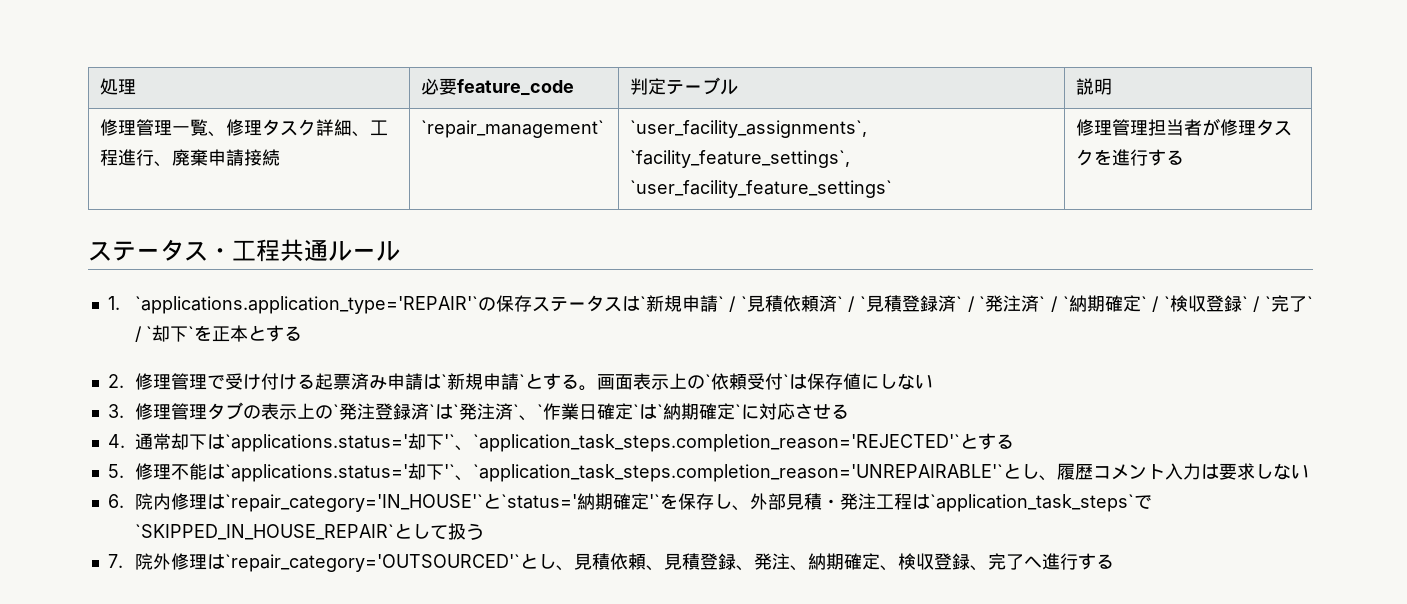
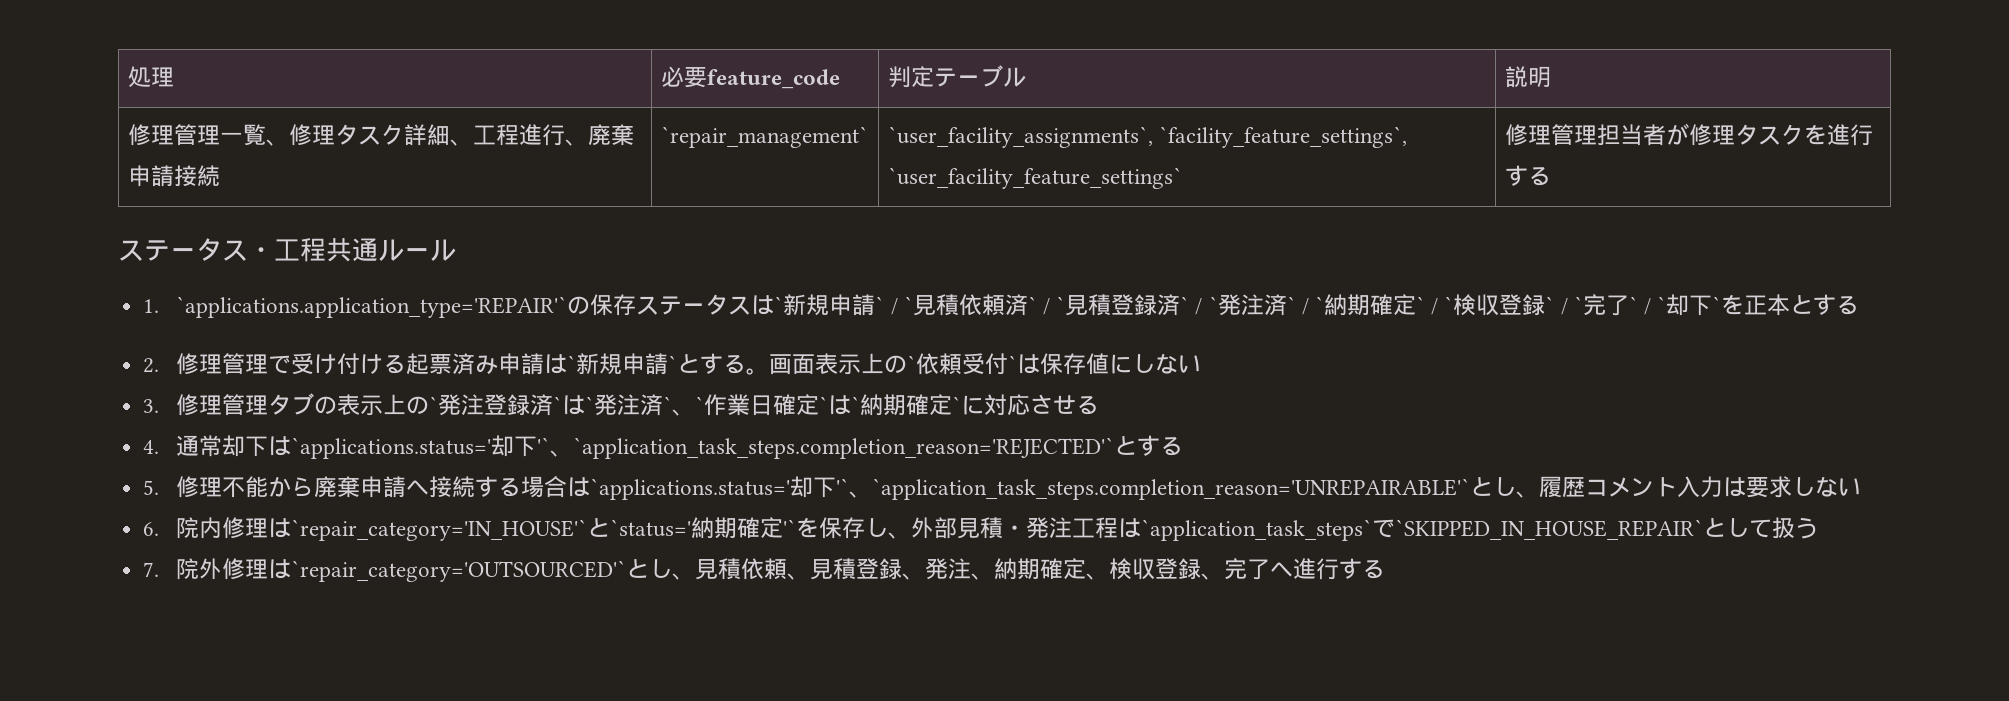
(207, 471) none -> [268,476,568,498] から廃棄申請へ接続する場合

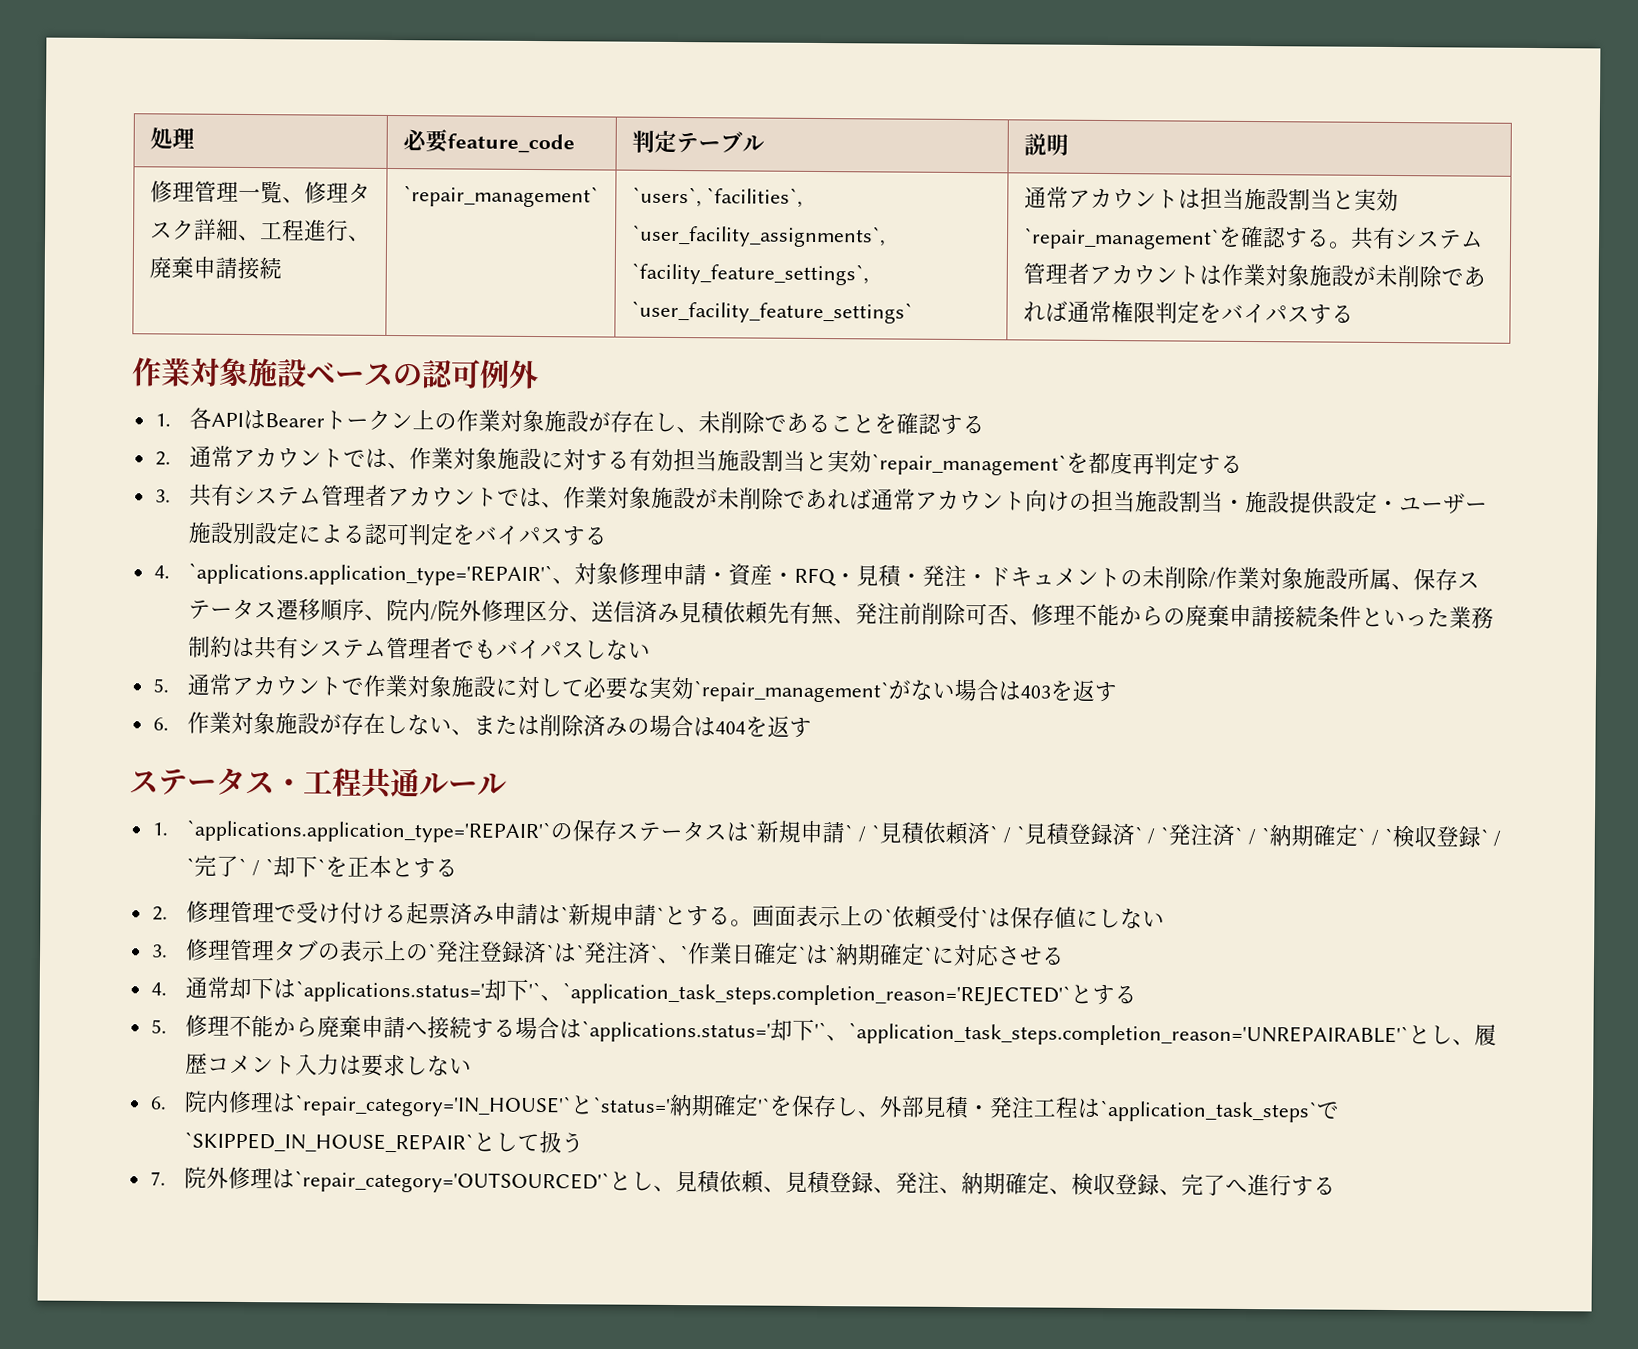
(868, 137) none -> [631,186,804,208] `users`, `facilities`,
[1504,123,1873,146] [1504,165,1551,186] 修理管理担当者が修理タスクを進行する -> [1023,186,1399,212] [1022,225,1484,250] [1022,262,1486,288] [1022,300,1354,325] [131,357,539,390] [154,407,986,436] [154,445,1244,476] [154,483,1489,515] [188,521,609,547] [153,562,1481,591] [188,598,1495,629] [188,635,652,660] [152,673,1118,703] [152,711,813,738] 通常アカウントは担当施設割当と実効`repair_management`を確認する。共有システム管理者アカウントは作業対象施設が未削除であれば通常権限判定をバイパスする // 作業対象施設ベースの認可例外 // 1.各APIはBearerトークン上の作業対象施設が存在し、未削除であることを確認する // 2.通常アカウントでは、作業対象施設に対する有効担当施設割当と実効`repair_management`を都度再判定する // 3.共有システム管理者アカウントでは、作業対象施設が未削除であれば通常アカウント向けの担当施設割当・施設提供設定・ユーザー施設別設定による認可判定をバイパスする // 4. `applications.application_type='REPAIR'`、対象修理申請・資産・RFQ・見積・発注・ドキュメントの未削除/作業対象施設所属、保存ステータス遷移順序、院内/院外修理区分、送信済み見積依頼先有無、発注前削除可否、修理不能からの廃棄申請接続条件といった業務制約は共有システム管理者でもバイパスしない // 5.通常アカウントで作業対象施設に対して必要な実効`repair_management`がない場合は403を返す // 6.作業対象施設が存在しない、または削除済みの場合は404を返す

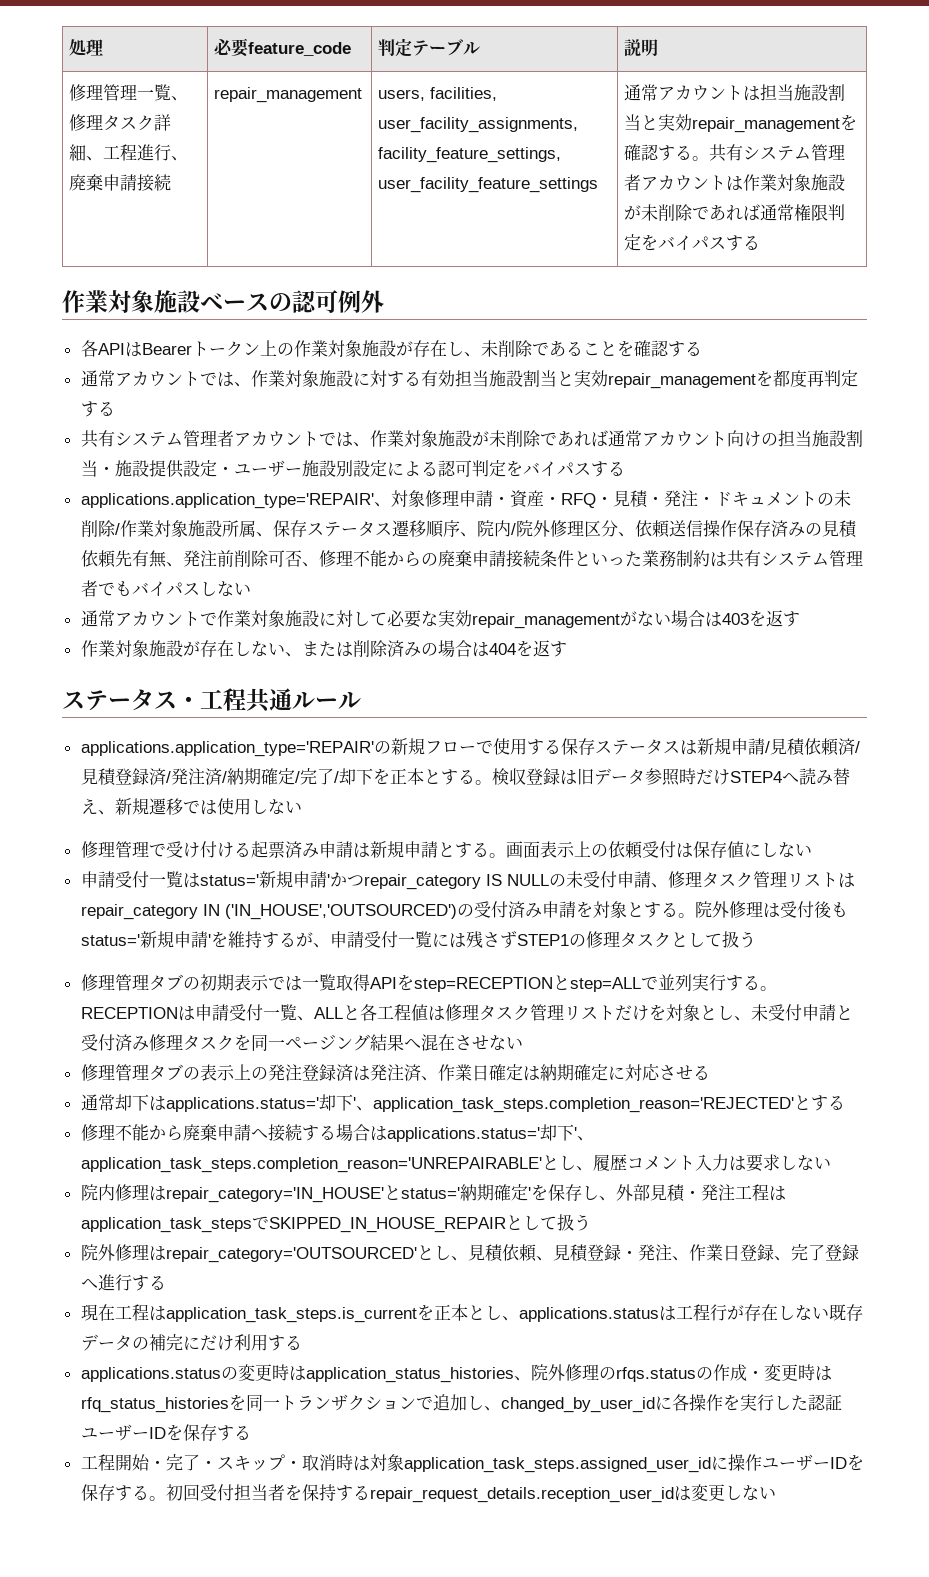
[402,185,599,208] [631,186,804,208] [630,224,886,248] [630,262,869,286] [630,300,913,324] `repair_management` | `users`, `facilities`, `user_facility_assignments`, `facility_feature_settings`, `user_facility_feature_settings` -> [214,87,363,103] [378,87,498,101] [378,117,579,133] [378,147,562,163] [378,177,599,193] repair_management | users, facilities, user_facility_assignments, facility_feature_settings, user_facility_feature_settings
[1022,227,1220,250] `repair_management` -> [692,117,841,133] repair_management
[154,413,171,427] 1. -> (384, 301) none
[154,451,171,466] 2. -> (702, 348) none
[871,453,1068,476] `repair_management` -> [607,373,756,389] repair_management
[154,489,171,503] 3. -> (115, 408) none
[153,562,554,587] 4. `applications.application_type='REPAIR'` -> [80,493,374,509] applications.application_type='REPAIR'
[591,600,681,624] 送信済み -> [634,520,822,538] 依頼送信操作保存済みの
[152,678,169,693] 5. -> (251, 589) none
[693,680,890,703] `repair_management` -> [471,613,620,629] repair_management
[152,717,169,731] 6. -> (800, 619) none
[151,819,574,844] 1. `applications.application_type='REPAIR'`の -> [80,738,561,757] applications.application_type='REPAIR'の新規フローで使用する
[748,820,1502,848] [186,854,459,879] [151,906,168,921] `新規申請` / `見積依頼済` / `見積登録済` / `発注済` / `納期確定` / `検収登録` / `完了` / `却下`を正本とする // 2. -> [696,738,860,756] [80,768,850,786] [80,798,302,815] 新規申請/見積依頼済/見積登録済/発注済/納期確定/完了/却下を正本とする。検収登録は旧データ参照時だけSTEP4へ読み替え、新規遷移では使用しない //
[560,903,666,926] `新規申請` -> [369,841,438,858] 新規申請
[884,908,894,925] ` -> (608, 850) none
[980,909,990,926] ` -> (676, 849) none
[151,944,168,958] 3. -> [80,871,855,890] [80,901,848,920] [80,931,756,948] [80,974,777,992] [80,1004,853,1021] [80,1034,523,1051] 申請受付一覧はstatus='新規申請'かつrepair_category IS NULLの未受付申請、修理タスク管理リストはrepair_category IN ('IN_HOUSE','OUTSOURCED')の受付済み申請を対象とする。院外修理は受付後もstatus='新規申請'を維持するが、申請受付一覧には残さずSTEP1の修理タスクとして扱う // 修理管理タブの初期表示では一覧取得APIをstep=RECEPTIONとstep=ALLで並列実行する。RECEPTIONは申請受付一覧、ALLと各工程値は修理タスク管理リストだけを対象とし、未受付申請と受付済み修理タスクを同一ページング結果へ混在させない //
[428,943,438,960] ` -> (268, 1073) none
[545,941,934,966] `は`発注済`、`作業日確定`は`納期確定` -> [352,1064,608,1081] は発注済、作業日確定は納期確定
[150,982,167,996] 4. -> (710, 1072) none
[295,978,1138,1007] [150,1019,167,1034] `applications.status='却下'`、`application_task_steps.completion_reason='REJECTED'`とする // 5. -> [165,1094,845,1113] applications.status='却下'、application_task_steps.completion_reason='REJECTED'とする //
[581,1018,1410,1048] `applications.status='却下'`、`application_task_steps.completion_reason='UNREPAIRABLE'` -> [386,1124,594,1142] [80,1157,542,1173] applications.status='却下'、application_task_steps.completion_reason='UNREPAIRABLE'
[149,1096,167,1110] 6. -> (831, 1163) none
[294,1093,772,1118] `repair_category='IN_HOUSE'`と`status='納期確定'` -> [165,1184,531,1203] repair_category='IN_HOUSE'とstatus='納期確定'
[1099,1099,1341,1123] [184,1131,585,1154] [149,1166,611,1194] `application_task_steps`で`SKIPPED_IN_HOUSE_REPAIR`として扱う // 7.院外修理は`repair_category='OUTSOURCED'` -> [80,1214,591,1233] [80,1244,417,1263] application_task_stepsでSKIPPED_IN_HOUSE_REPAIRとして扱う // 院外修理はrepair_category='OUTSOURCED'
[873,1171,1117,1196] 、発注、納期確定、検収 -> [620,1244,740,1261] ・発注、作業日
(1227, 1185) none -> [824,1244,859,1261] 登録
(1337, 1186) none -> [80,1304,863,1323] [80,1334,302,1351] [80,1364,832,1383] [80,1394,842,1413] [80,1424,251,1441] [80,1454,864,1473] [80,1484,776,1503] // 現在工程はapplication_task_steps.is_currentを正本とし、applications.statusは工程行が存在しない既存データの補完にだけ利用する // applications.statusの変更時はapplication_status_histories、院外修理のrfqs.statusの作成・変更時はrfq_status_historiesを同一トランザクションで追加し、changed_by_user_idに各操作を実行した認証ユーザーIDを保存する // 工程開始・完了・スキップ・取消時は対象application_task_steps.assigned_user_idに操作ユーザーIDを保存する。初回受付担当者を保持するrepair_request_details.reception_user_idは変更しない

